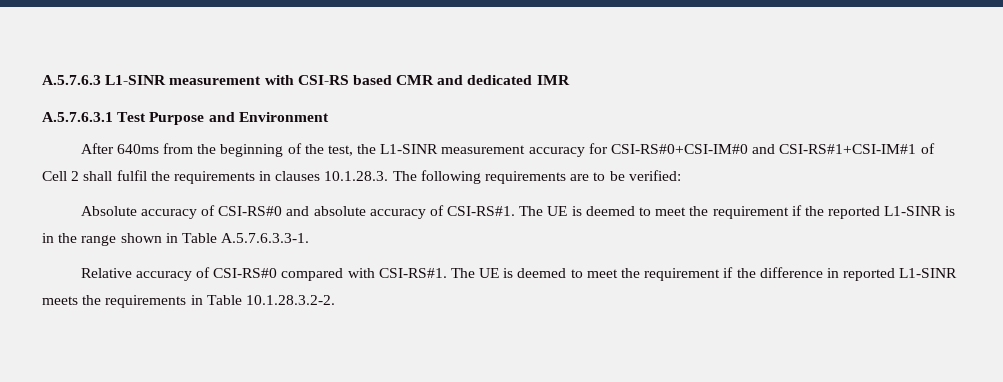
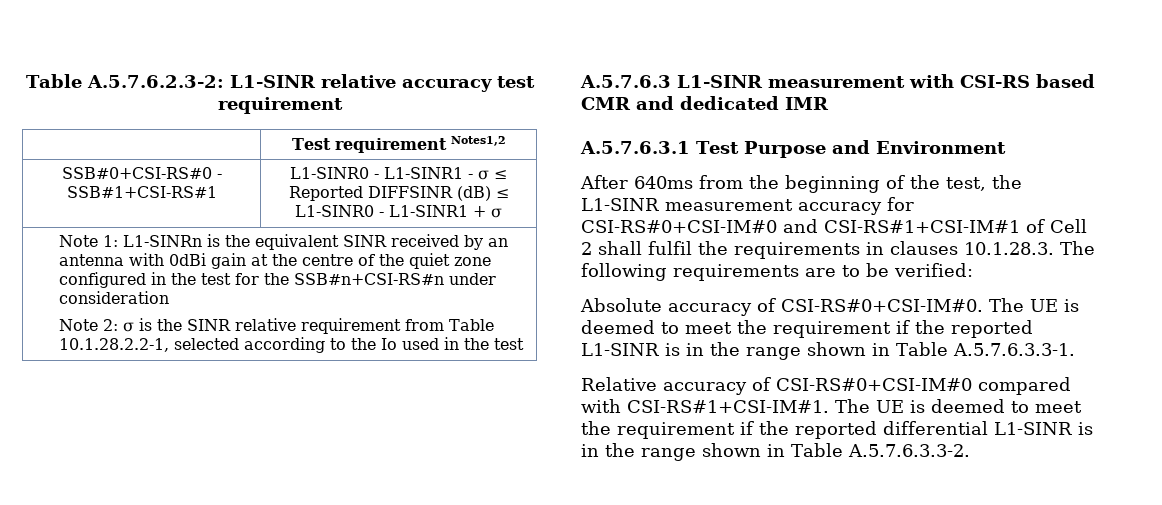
(42, 80) none -> [25,74,535,92] [217,97,343,114] [291,136,506,153] [61,167,222,179] [66,186,217,198] [290,167,507,180] [288,186,509,201] [295,205,502,218] [59,234,509,250] [59,253,492,269] [59,272,497,288] [59,291,170,304] [59,318,495,334] [59,337,525,353] Table A.5.7.6.2.3-2: L1-SINR relative accuracy test requirement // | Test requirement Notes1,2 // SSB#0+CSI-RS#0 - SSB#1+CSI-RS#1 | L1-SINR0 - L1-SINR1 - σ ≤ Reported DIFFSINR (dB) ≤ L1-SINR0 - L1-SINR1 + σ // Note 1: L1-SINRn is the equivalent SINR received by an antenna with 0dBi gain at the centre of the quiet zone configured in the test for the SSB#n+CSI-RS#n under consideration // Note 2: σ is the SINR relative requirement from Table 10.1.28.2.2-1, selected according to the Io used in the test //
[218,205,516,219] CSI-RS#0 and absolute accuracy of CSI-RS#1. -> [781,299,983,312] CSI-RS#0+CSI-IM#0.
[213,268,278,278] CSI-RS#0 -> [776,378,972,391] CSI-RS#0+CSI-IM#0
[378,268,447,278] CSI-RS#1. -> [627,400,829,413] CSI-RS#1+CSI-IM#1.
[759,267,958,281] [42,295,335,308] difference in reported L1-SINR meets the requirements in Table 10.1.28.3.2-2. -> [795,421,1093,439] [581,443,970,461] reported differential L1-SINR is in the range shown in Table A.5.7.6.3.3-2.

